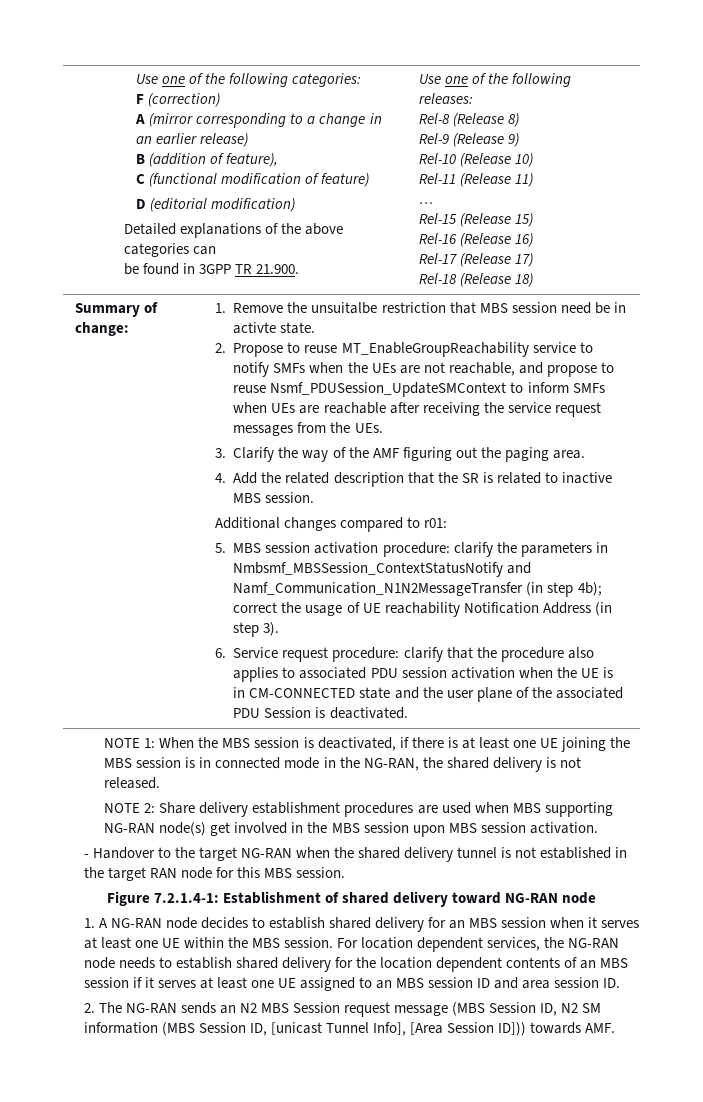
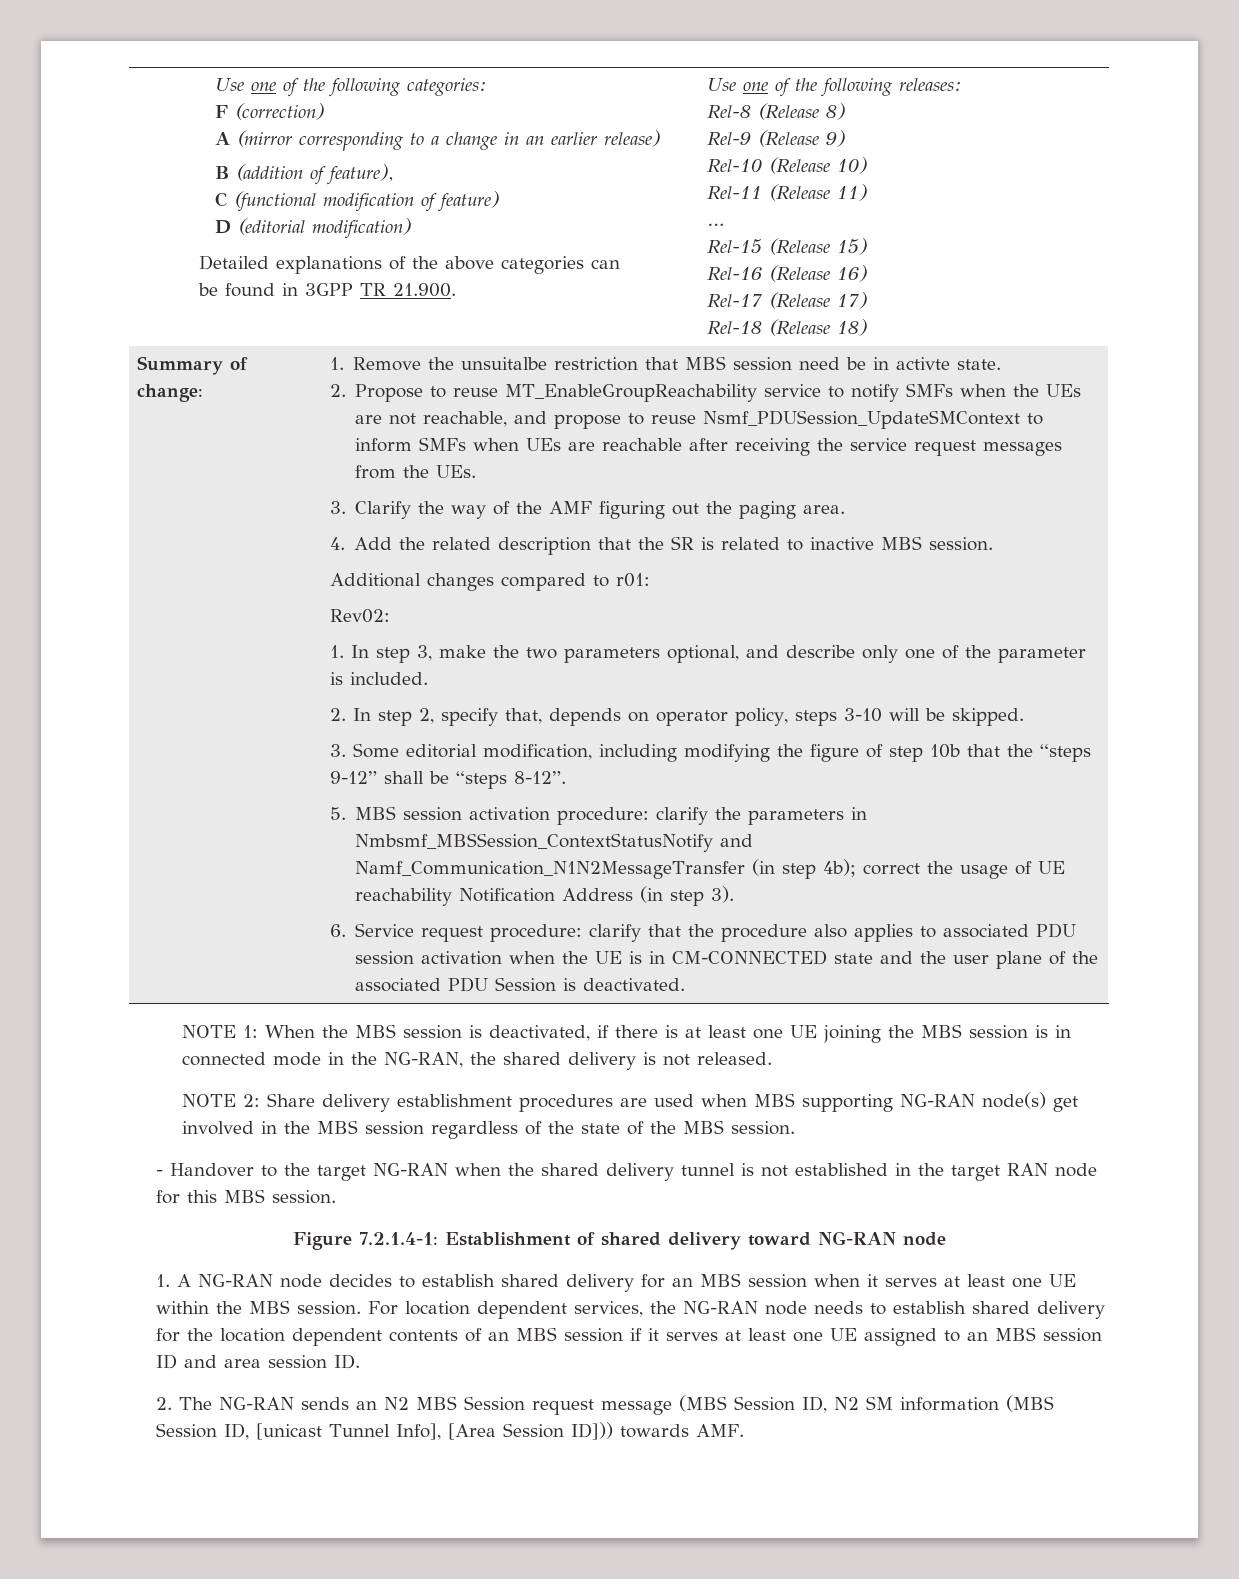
(448, 523) none -> [329,609,390,623] [329,645,1086,663] [329,672,428,685] [329,708,1024,726] [329,743,1091,762] [329,771,566,789] // Rev02: // 1. In step 3, make the two parameters optional, and describe only one of the parameter is included. // 2. In step 2, specify that, depends on operator policy, steps 3-10 will be skipped. // 3. Some editorial modification, including modifying the figure of step 10b that the “steps 9-12” shall be “steps 8-12”.
[412,822,598,837] upon MBS session activation. -> [431,1120,796,1139] regardless of the state of the MBS session.

